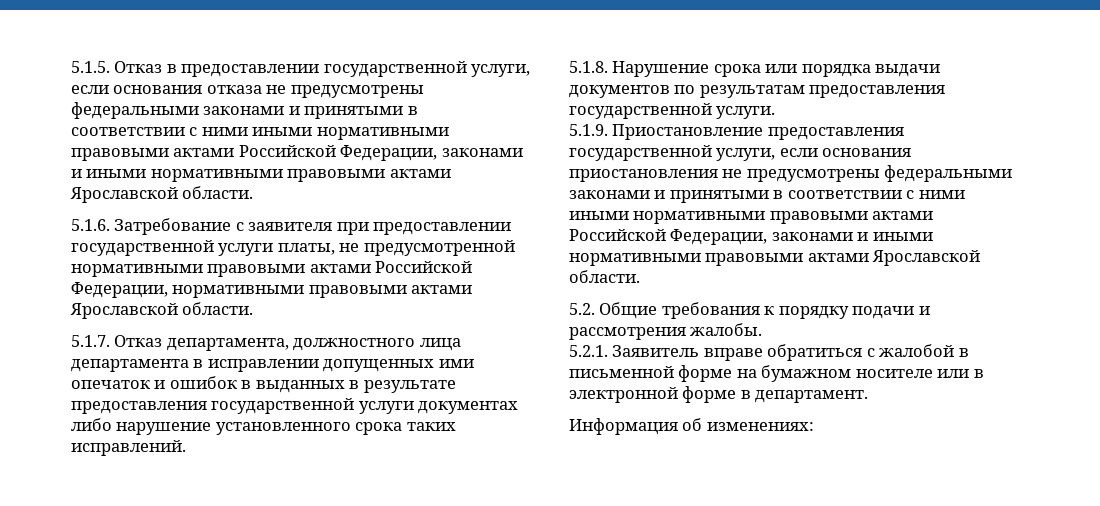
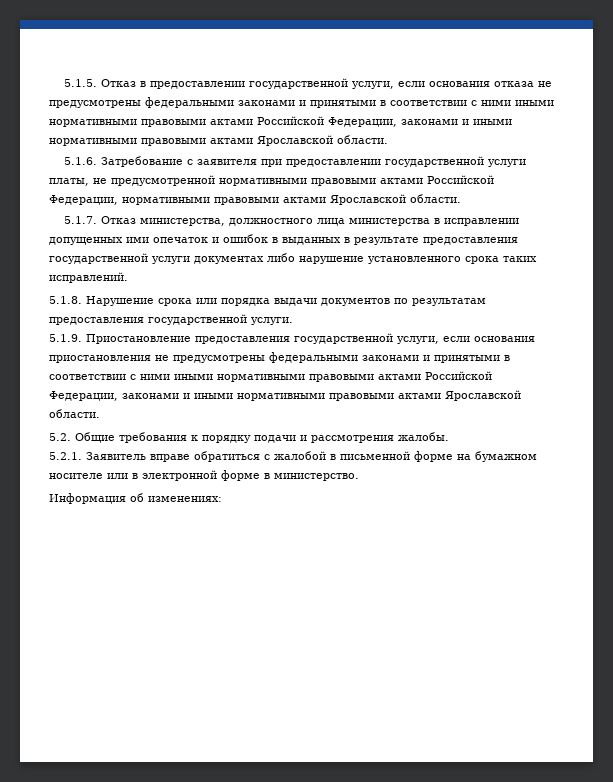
[166,338,289,351] департамента, -> [140,218,226,226] министерства,
[71,359,189,372] департамента -> [349,218,431,226] министерства
[755,390,869,403] департамент. -> [274,473,359,481] министерство.

